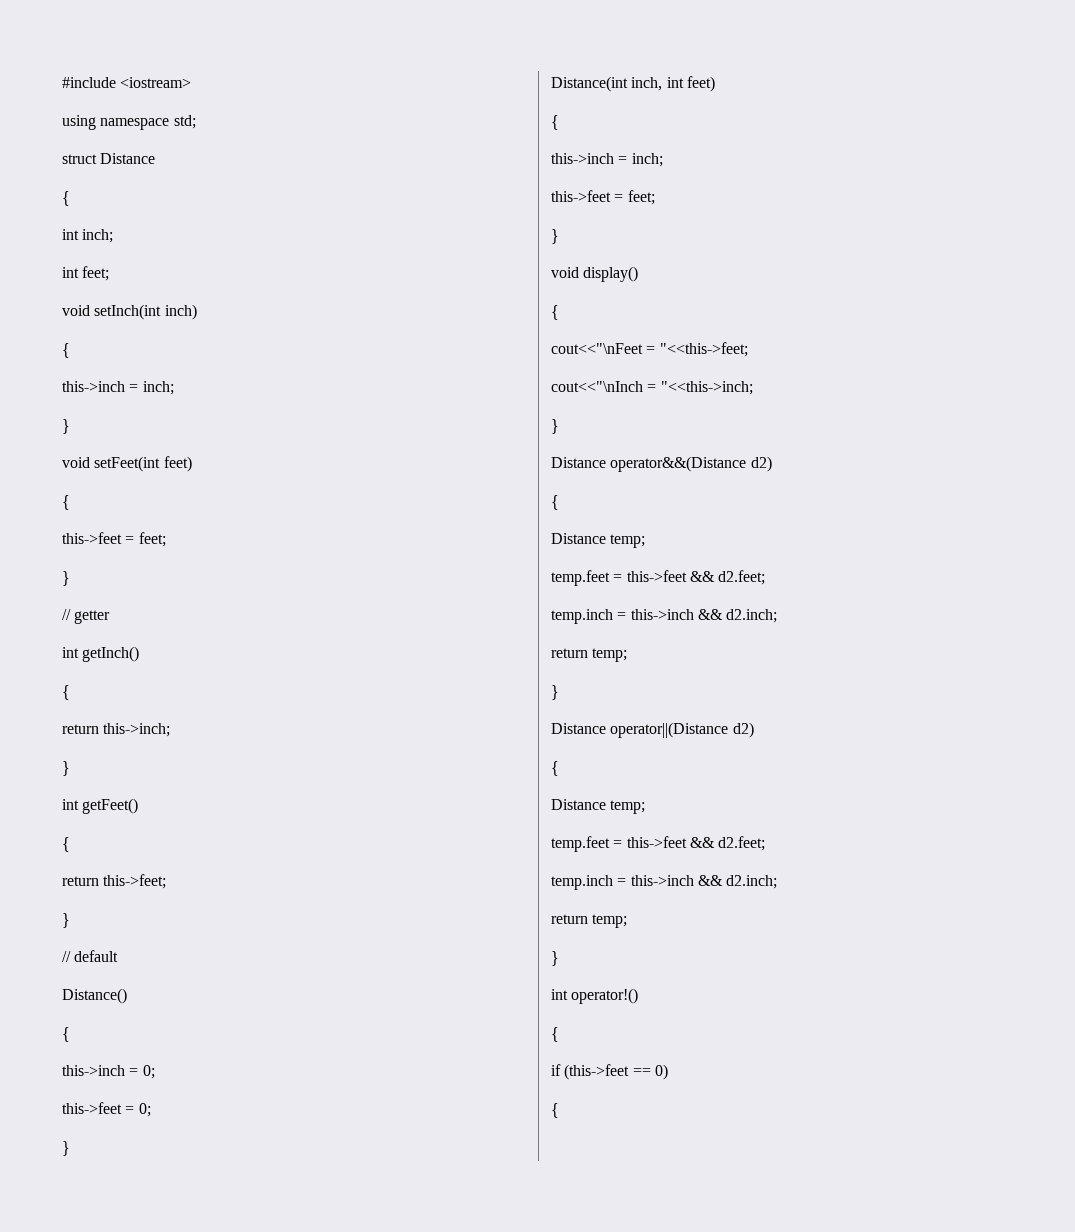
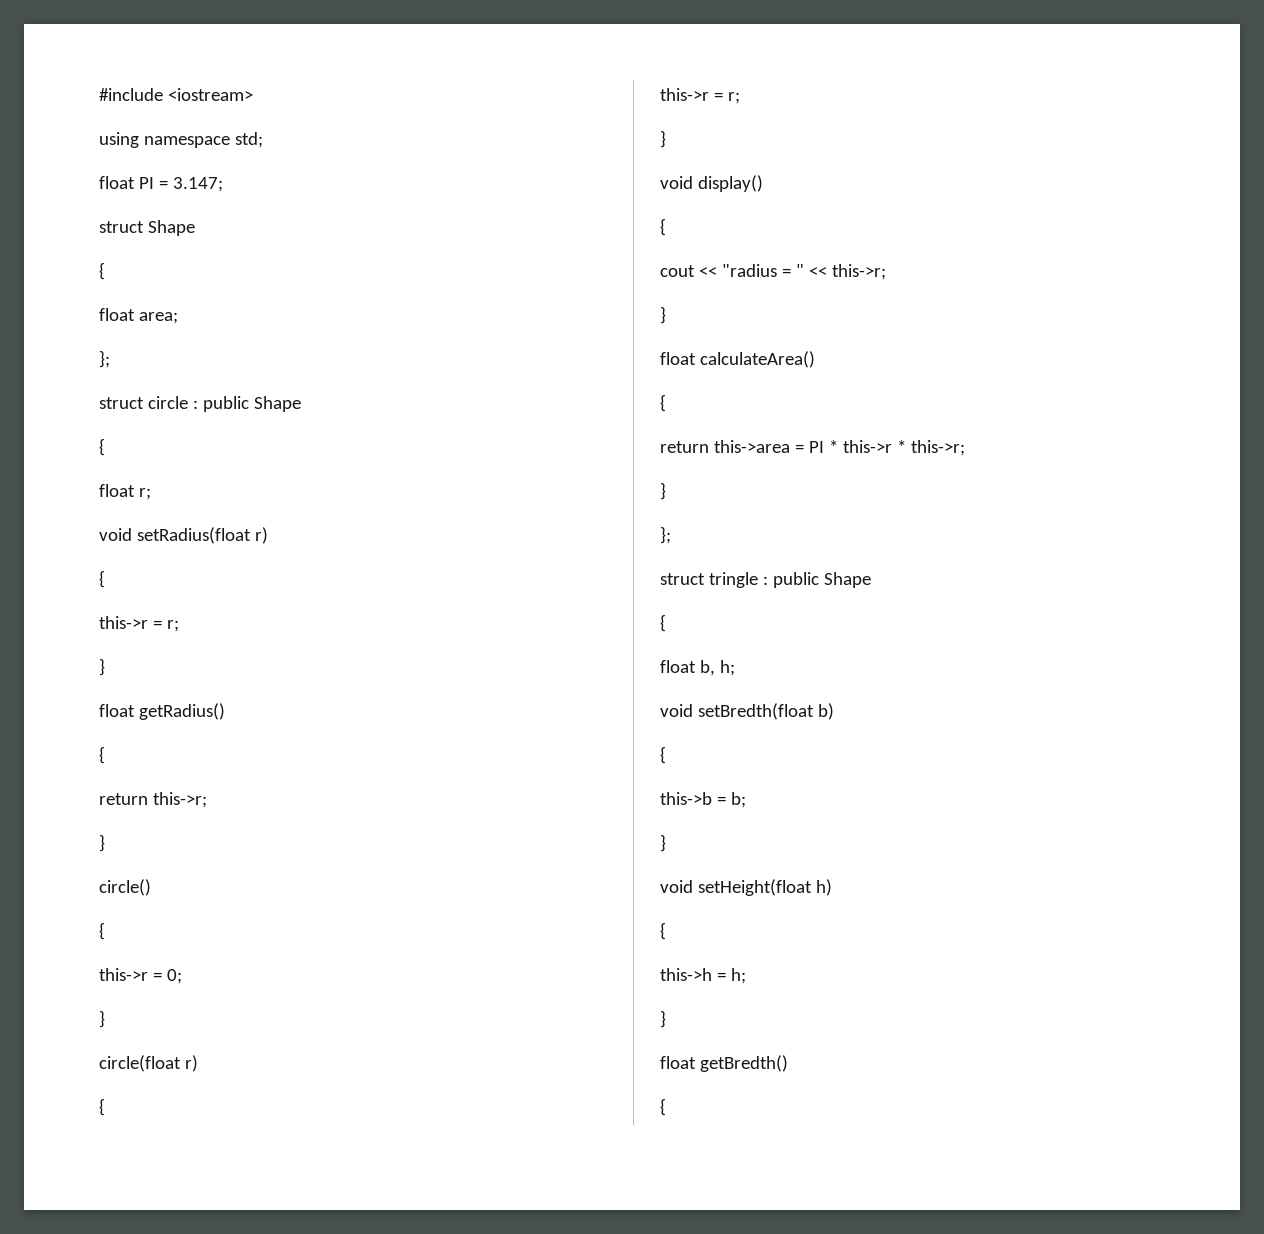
[62,153,156,164] [62,191,70,206] [62,229,114,243] [62,266,110,281] [62,304,197,320] [62,343,70,358] [62,381,174,395] [62,419,70,434] [62,456,192,472] [62,495,70,510] [62,532,166,547] [62,571,70,586] [62,609,111,624] [62,646,140,662] [62,685,70,700] [62,723,171,737] [62,761,70,776] [62,798,139,814] [62,837,70,852] [62,874,167,889] [62,913,70,928] [62,950,119,962] [62,988,127,1004] [62,1027,70,1042] [62,1065,155,1079] [62,1102,151,1117] [62,1141,70,1156] [551,76,715,92] [551,115,559,130] [551,153,663,167] [551,190,655,205] [551,229,559,244] [551,266,639,282] [551,305,559,320] [551,342,748,357] [551,381,753,395] [551,419,559,434] [551,456,772,472] [551,495,559,510] [551,533,646,548] [551,570,766,586] [551,609,778,624] [551,648,628,662] [551,685,559,700] [551,722,754,738] [551,761,559,776] [551,799,646,814] [551,836,766,852] [551,875,778,890] [551,914,628,928] [551,951,559,966] [551,988,639,1004] [551,1027,559,1042] [551,1064,668,1080] // struct Distance // { // int inch; // int feet; // void setInch(int inch) // { // this->inch = inch; // } // void setFeet(int feet) // { // this->feet = feet; // } // // getter // int getInch() // { // return this->inch; // } // int getFeet() // { // return this->feet; // } // // default // Distance() // { // this->inch = 0; // this->feet = 0; // } // Distance(int inch, int feet) // { // this->inch = inch; // this->feet = feet; // } // void display() // { // cout<<"\nFeet = "<<this->feet; // cout<<"\nInch = "<<this->inch; // } // Distance operator&&(Distance d2) // { // Distance temp; // temp.feet = this->feet && d2.feet; // temp.inch = this->inch && d2.inch; // return temp; // } // Distance operator||(Distance d2) // { // Distance temp; // temp.feet = this->feet && d2.feet; // temp.inch = this->inch && d2.inch; // return temp; // } // int operator!() // { // if (this->feet == 0) -> [99,176,223,192] [99,220,195,236] [99,262,105,280] [99,308,178,324] [99,350,110,368] [99,396,301,412] [99,438,105,456] [99,484,151,500] [99,527,268,544] [99,570,105,588] [99,616,179,632] [99,658,105,676] [99,703,225,720] [99,746,105,764] [99,792,207,808] [99,834,105,852] [99,879,151,896] [99,922,105,940] [99,968,182,984] [99,1010,105,1028] [99,1055,198,1072] [99,1098,105,1116] [660,88,740,104] [660,130,666,148] [660,175,763,192] [660,218,666,236] [660,264,886,280] [660,306,666,324] [660,351,815,368] [660,394,666,412] [660,440,965,456] [660,482,666,500] [660,526,671,544] [660,572,871,588] [660,614,666,632] [660,660,735,676] [660,703,834,720] [660,746,666,764] [660,792,746,808] [660,834,666,852] [660,879,832,896] [660,922,666,940] [660,968,746,984] [660,1010,666,1028] [660,1055,788,1072] // float PI = 3.147; // struct Shape // { // float area; // }; // struct circle : public Shape // { // float r; // void setRadius(float r) // { // this->r = r; // } // float getRadius() // { // return this->r; // } // circle() // { // this->r = 0; // } // circle(float r) // { // this->r = r; // } // void display() // { // cout << "radius = " << this->r; // } // float calculateArea() // { // return this->area = PI * this->r * this->r; // } // }; // struct tringle : public Shape // { // float b, h; // void setBredth(float b) // { // this->b = b; // } // void setHeight(float h) // { // this->h = h; // } // float getBredth()

